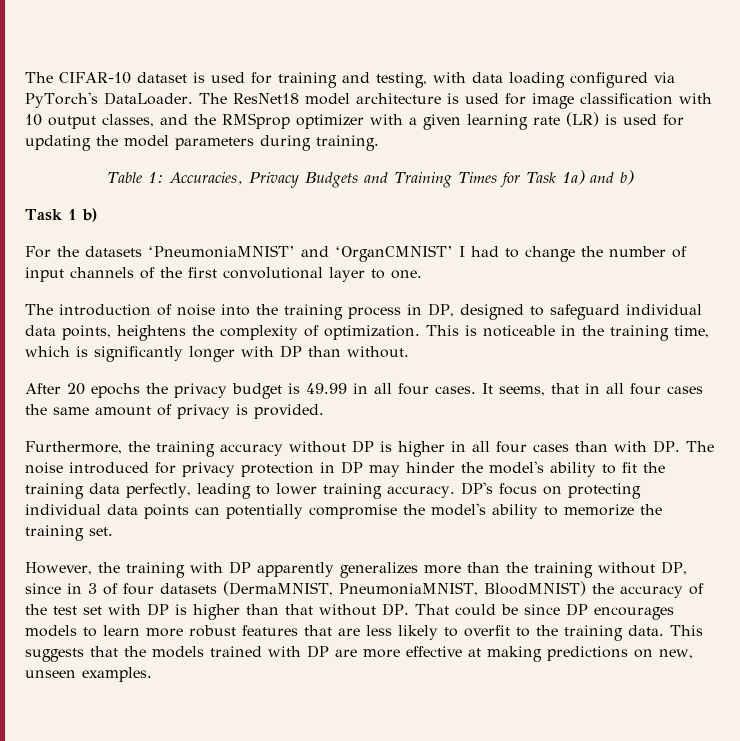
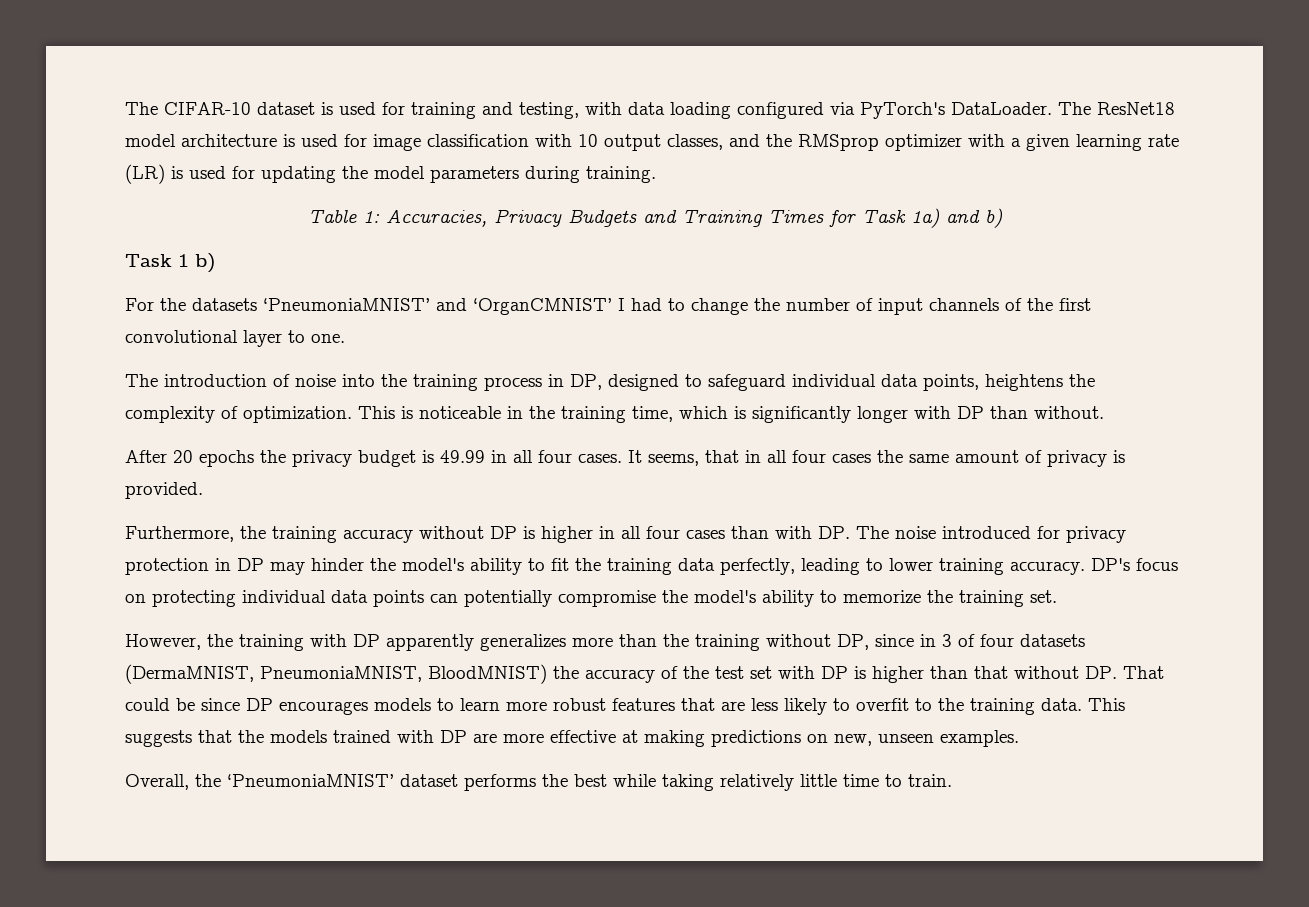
(152, 674) none -> [125,774,952,791] // Overall, the ‘PneumoniaMNIST’ dataset performs the best while taking relatively little time to train.

